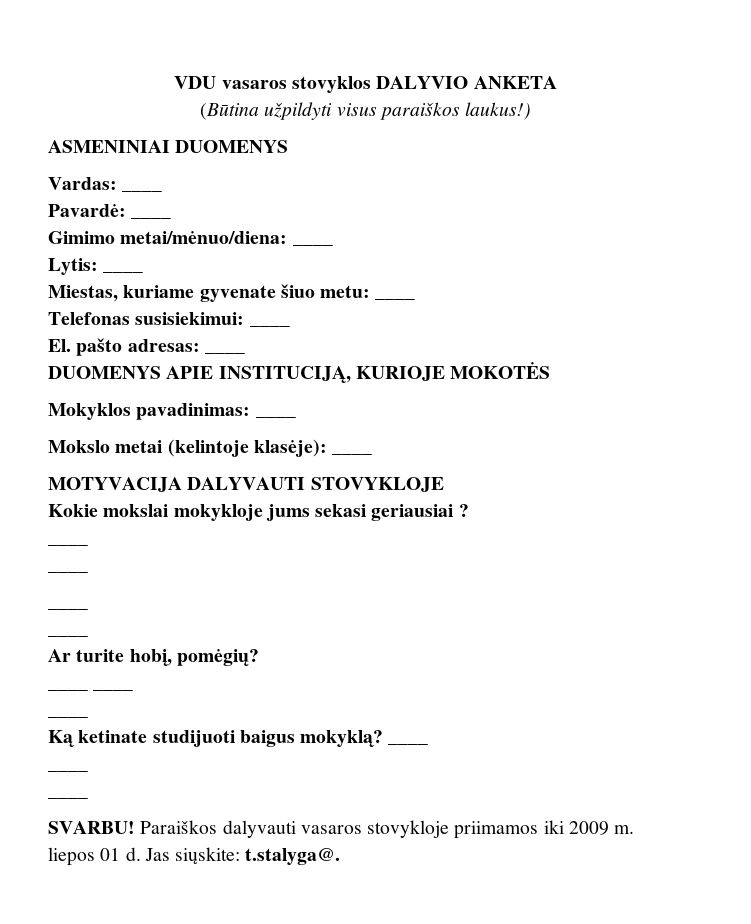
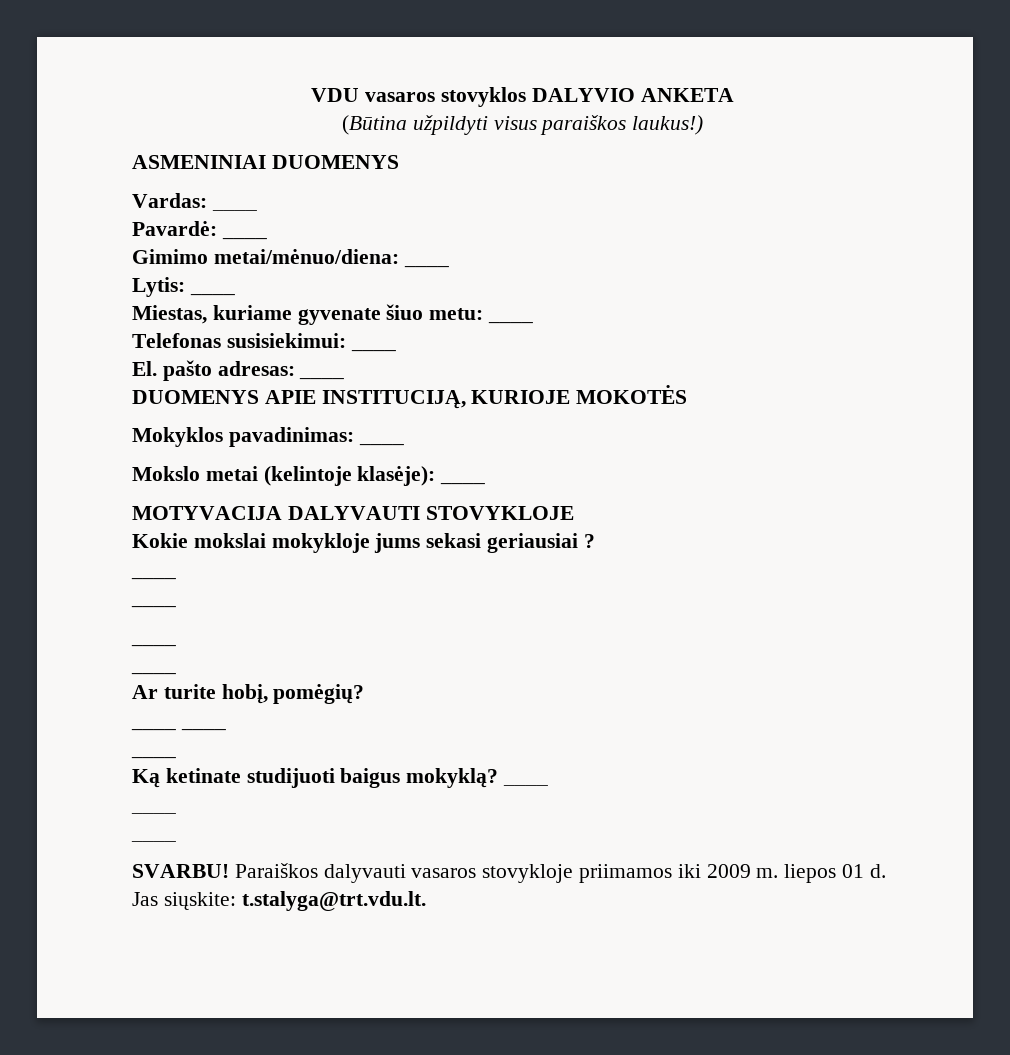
[245,848,341,865] t.stalyga@. -> [241,891,426,911] t.stalyga@trt.vdu.lt.

